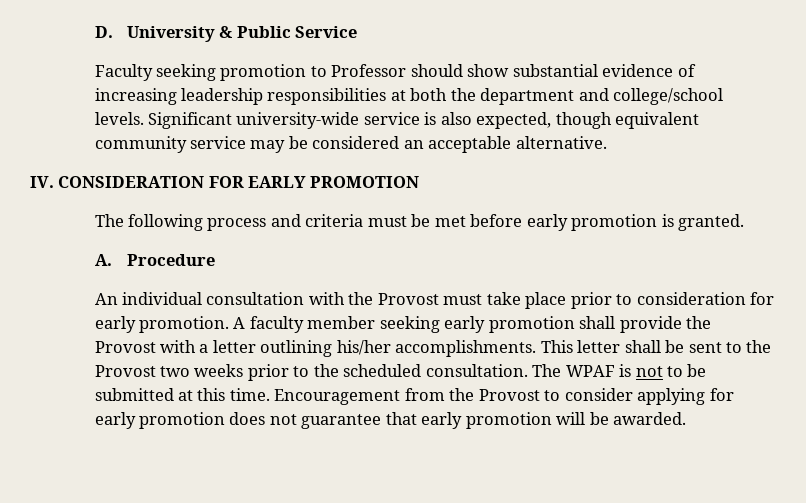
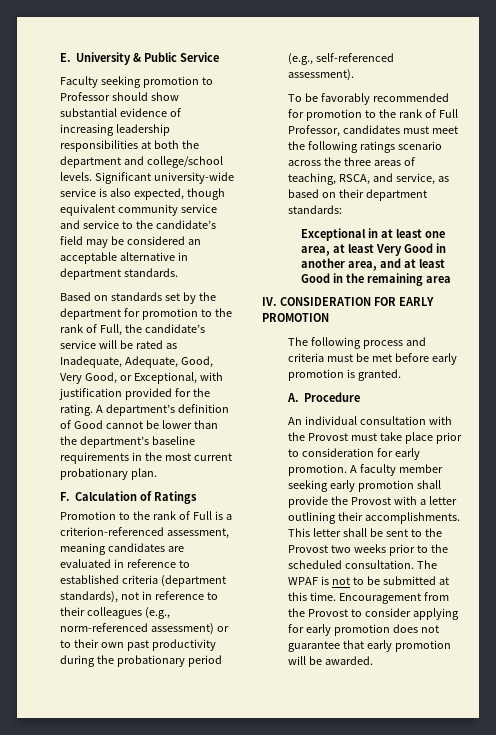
[94,26,113,38] D. -> [59,53,71,62] E.
(247, 142) none -> [59,220,216,229] [59,236,83,245] and service to the candidate’s field
[515,136,607,149] alternative. -> [119,252,188,261] [59,268,178,280] [59,292,216,304] [59,308,232,320] [59,324,205,336] [59,340,177,349] [59,356,213,368] [59,372,223,384] [58,388,210,400] [59,404,229,416] [59,420,218,429] [59,436,195,448] [59,452,232,464] [59,468,157,480] [59,491,198,504] [59,511,232,520] [59,527,229,539] [59,543,184,555] [59,559,190,568] [59,575,226,587] [59,591,218,603] [59,607,170,619] [59,623,229,635] [59,639,216,651] [59,655,222,667] [287,53,394,65] [287,69,354,81] [287,93,449,105] [287,109,458,121] [287,125,458,137] [287,141,442,153] [287,157,415,166] [287,173,449,185] [287,189,427,201] [287,205,342,214] [300,228,445,241] [300,243,446,256] [300,258,445,271] [300,273,451,286] alternative in department standards. // Based on standards set by the department for promotion to the rank of Full, the candidate’s service will be rated as Inadequate, Adequate, Good, Very Good, or Exceptional, with justification provided for the rating. A department’s definition of Good cannot be lower than the department’s baseline requirements in the most current probationary plan. // F. Calculation of Ratings // Promotion to the rank of Full is a criterion-referenced assessment, meaning candidates are evaluated in reference to established criteria (department standards), not in reference to their colleagues (e.g., norm-referenced assessment) or to their own past productivity during the probationary period (e.g., self-referenced assessment). // To be favorably recommended for promotion to the rank of Full Professor, candidates must meet the following ratings scenario across the three areas of teaching, RSCA, and service, as based on their department standards: // Exceptional in at least one area, at least Very Good in another area, and at least Good in the remaining area
[336,340,391,355] his/her -> [337,512,363,521] their

